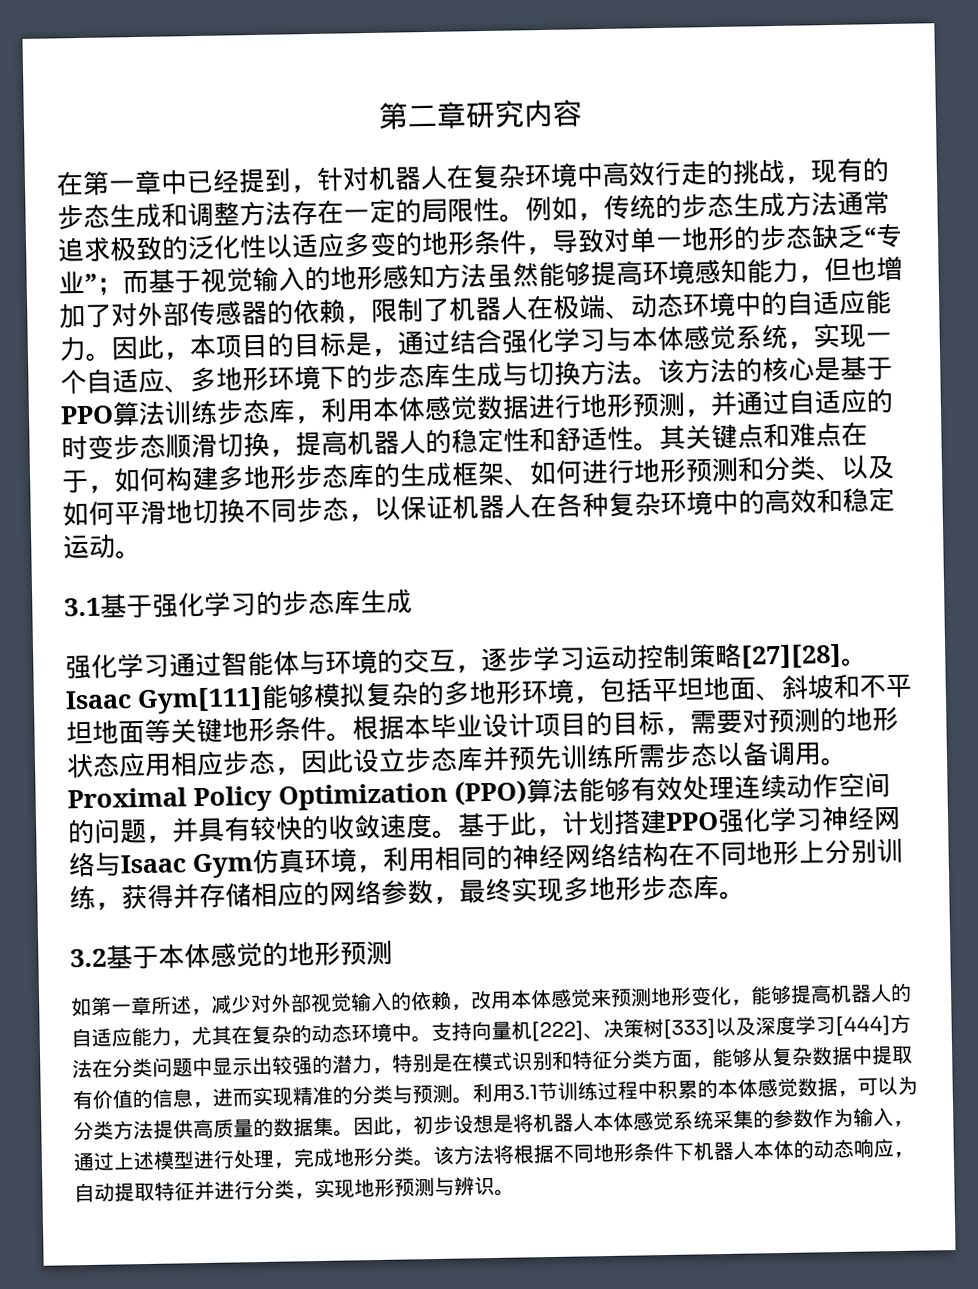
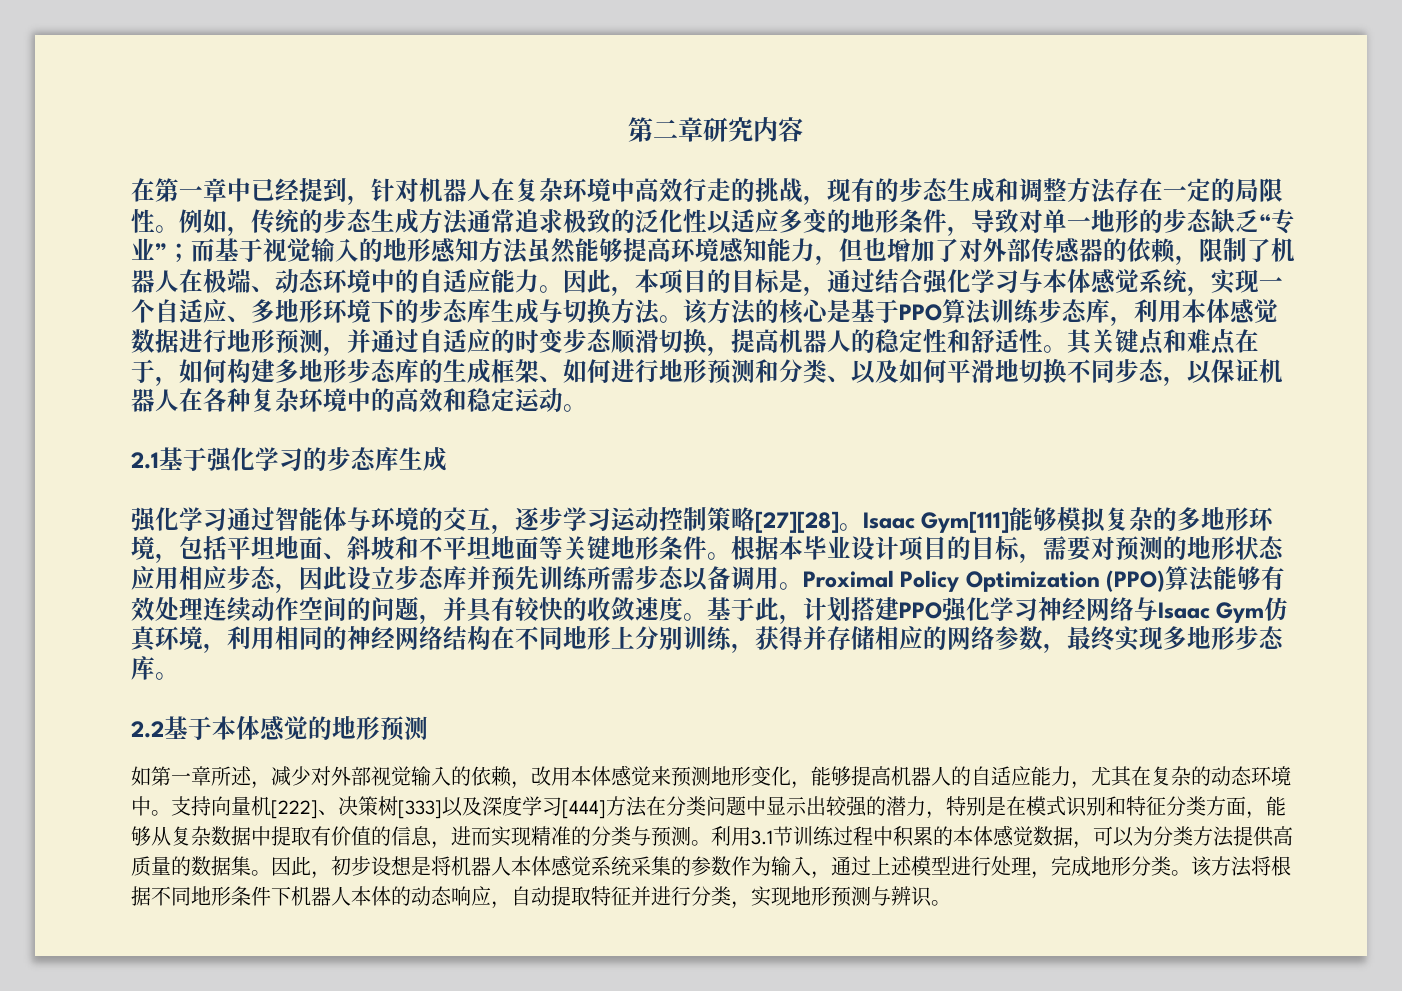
[64,597,101,617] 3.1 -> [131,452,159,469] 2.1
[70,948,107,968] 3.2 -> [131,721,164,738] 2.2

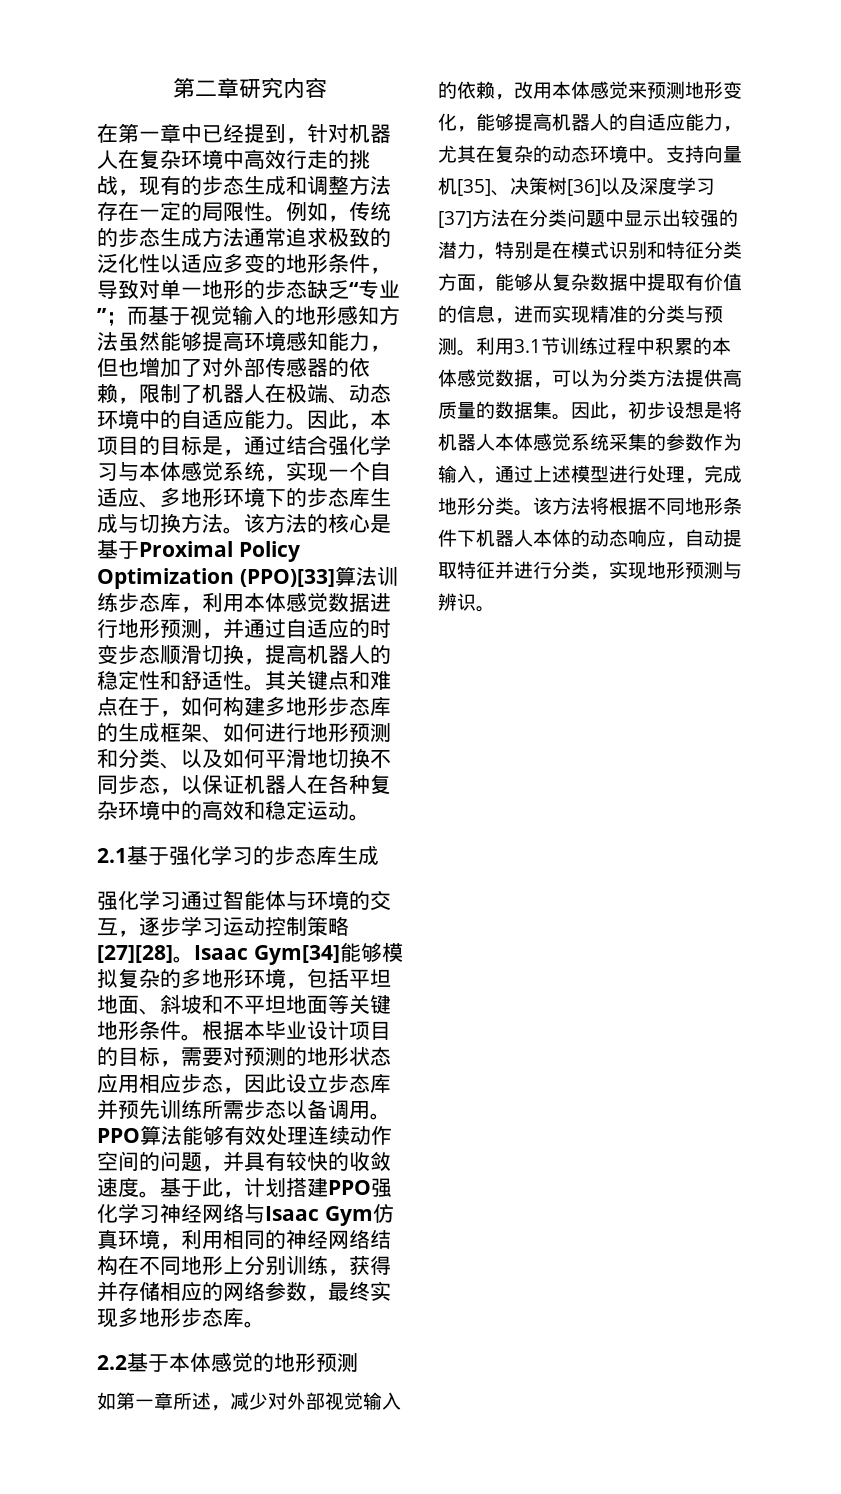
[899,304,942,321] PPO -> [139,541,300,562] [97,568,335,589] Proximal Policy Optimization (PPO)[33]
[921,511,1010,533] Gym[111] -> [253,945,340,965] Gym[34]
[803,570,1166,592] Proximal Policy Optimization (PPO) -> [97,1128,140,1143] PPO
[271,800,318,819] [222] -> [457,179,491,196] [35]
[398,800,442,819] [333] -> [567,179,601,196] [36]
[562,800,606,819] [444] -> [438,211,472,228] [37]

